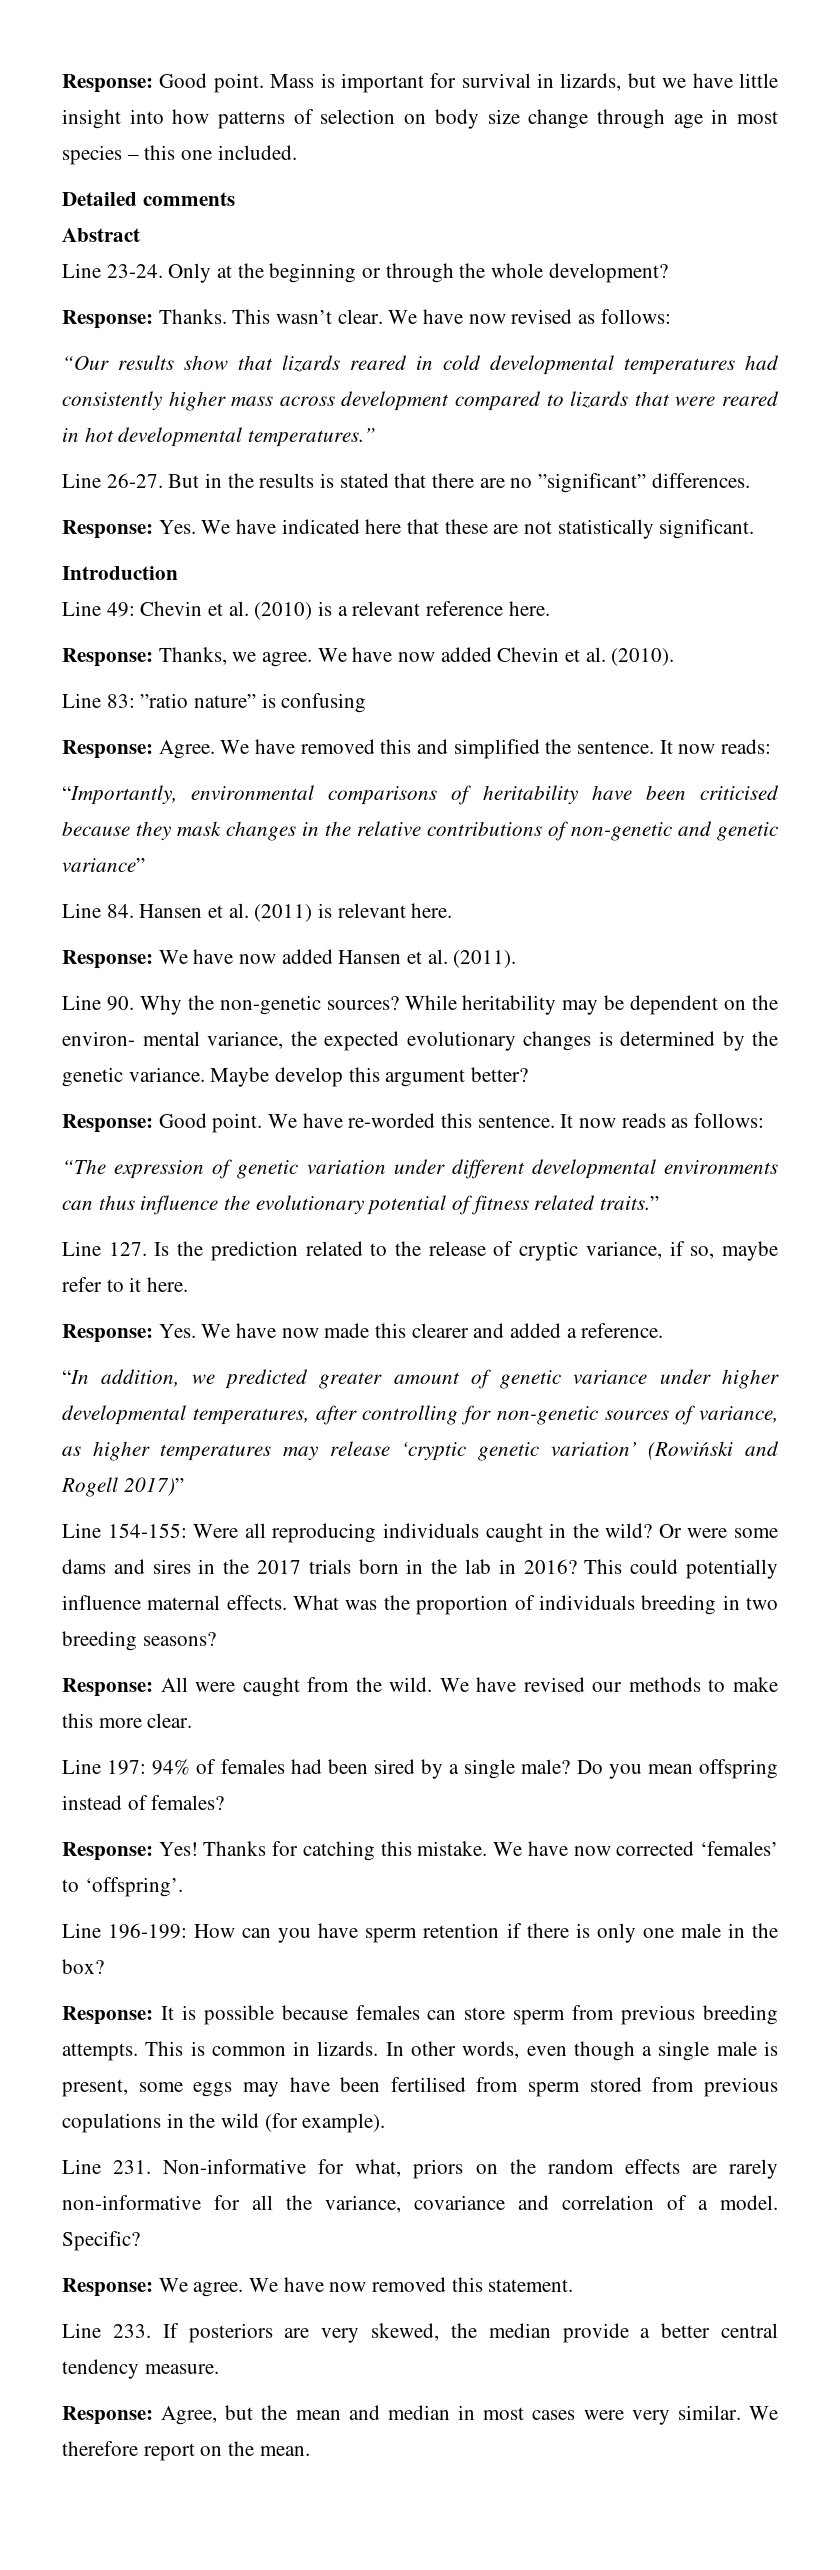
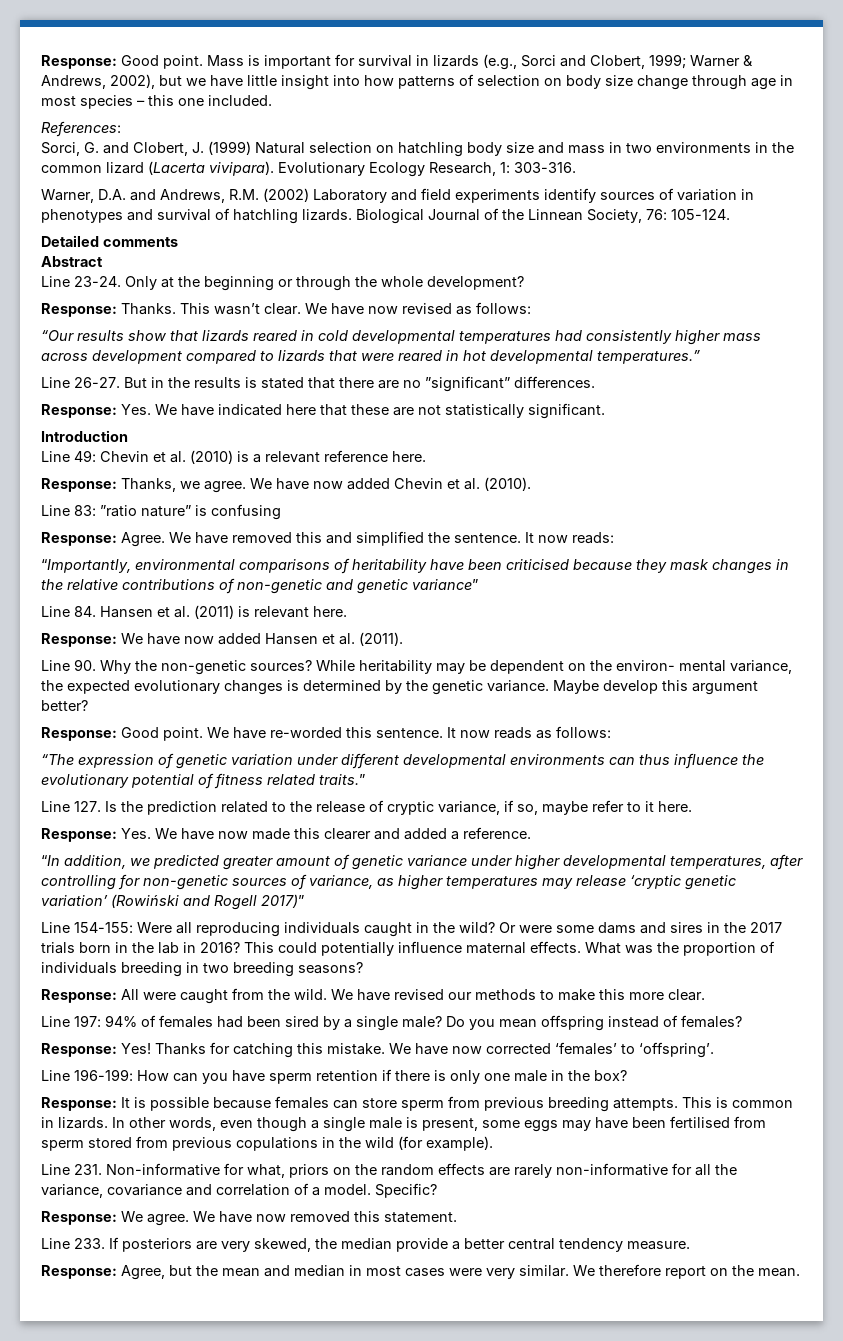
[560,73,622,91] lizards, -> [433,54,753,70] [41,74,155,89] lizards (e.g., Sorci and Clobert, 1999; Warner & Andrews, 2002),
(297, 152) none -> [41,121,121,137] [41,141,794,157] [41,161,576,177] [41,188,754,203] [41,208,730,224] // References: // Sorci, G. and Clobert, J. (1999) Natural selection on hatchling body size and mass in two environments in the common lizard (Lacerta vivipara). Evolutionary Ecology Research, 1: 303-316. // Warner, D.A. and Andrews, R.M. (2002) Laboratory and field experiments identify sources of variation in phenotypes and survival of hatchling lizards. Biological Journal of the Linnean Society, 76: 105-124.

